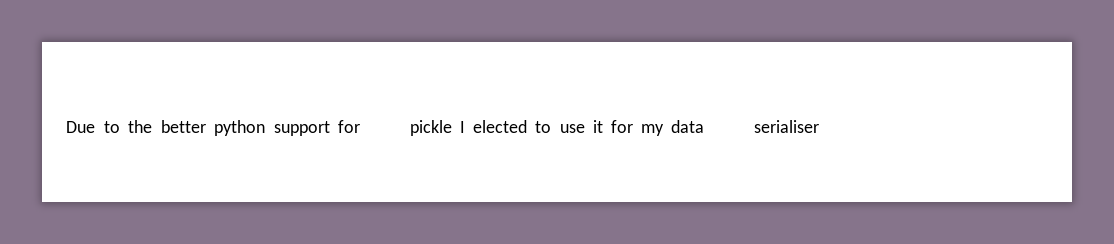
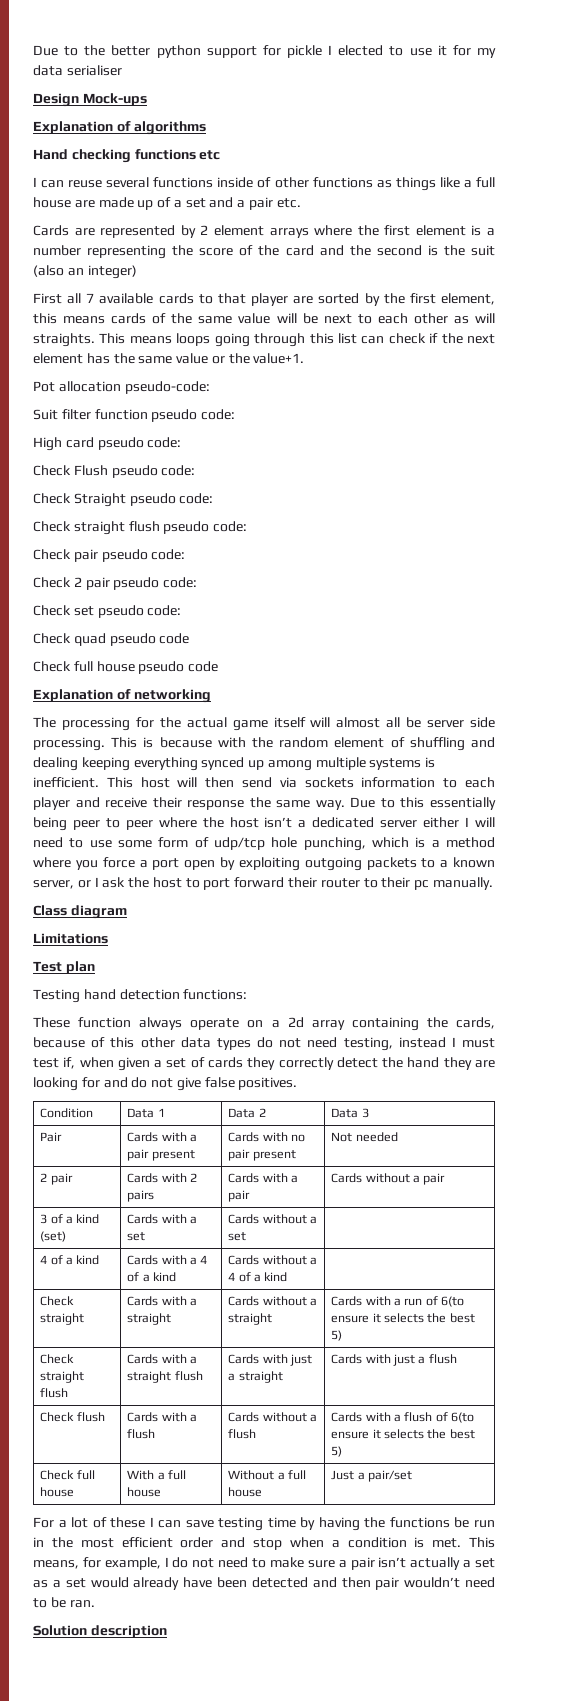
(819, 126) none -> [33,93,147,107] [33,121,206,135] [33,149,221,163] [33,177,496,191] [33,197,301,210] [33,225,495,238] [33,245,495,259] [33,265,137,279] [33,293,495,306] [33,313,495,324] [33,333,496,347] [33,353,305,364] [33,381,210,394] [33,409,236,422] [33,437,182,451] [33,465,196,478] [33,493,214,507] [33,521,248,535] [33,549,186,562] [33,577,198,590] [33,605,182,618] [33,633,190,646] [33,661,219,674] [33,689,211,703] [33,717,496,731] [33,737,495,751] [33,757,436,771] [33,777,496,788] [33,797,497,810] [33,817,495,831] [33,837,495,851] [33,857,495,871] [33,877,493,890] [33,905,127,919] [33,933,108,944] [33,961,95,974] [33,989,248,1003] [33,1017,496,1031] [33,1037,496,1051] [33,1057,495,1071] [33,1077,298,1091] [40,1108,94,1118] [127,1108,165,1118] [228,1108,266,1118] [331,1108,369,1118] [40,1132,63,1142] [127,1132,197,1142] [127,1149,195,1161] [228,1132,305,1142] [228,1149,296,1161] [331,1132,398,1142] [40,1173,73,1185] [127,1173,197,1183] [127,1190,155,1202] [228,1173,298,1183] [228,1190,251,1202] [331,1173,446,1185] [40,1214,100,1224] [40,1231,67,1242] [127,1214,197,1224] [127,1232,146,1241] [228,1214,317,1224] [228,1232,247,1241] [40,1255,100,1265] [127,1255,208,1265] [127,1272,176,1282] [228,1255,317,1265] [228,1272,288,1282] [40,1296,75,1306] [40,1313,85,1325] [127,1296,197,1306] [127,1313,172,1325] [228,1296,317,1306] [228,1313,273,1325] [331,1296,465,1307] [331,1313,475,1323] [331,1330,343,1341] [40,1354,75,1364] [40,1371,85,1383] [40,1388,69,1398] [127,1354,197,1364] [127,1371,203,1383] [228,1354,312,1366] [228,1371,283,1383] [331,1354,457,1366] [40,1412,105,1422] [127,1412,197,1422] [127,1429,156,1439] [228,1412,317,1422] [228,1429,257,1439] [331,1412,475,1423] [331,1429,475,1439] [331,1446,343,1457] [40,1470,95,1480] [40,1487,75,1497] [127,1470,186,1480] [127,1487,162,1497] [228,1470,306,1480] [228,1487,263,1497] [331,1470,412,1482] [33,1517,496,1531] [33,1537,495,1550] [33,1557,496,1570] [33,1577,495,1590] [33,1597,95,1608] [33,1625,167,1638] // Design Mock-ups // Explanation of algorithms // Hand checking functions etc // I can reuse several functions inside of other functions as things like a full house are made up of a set and a pair etc. // Cards are represented by 2 element arrays where the first element is a number representing the score of the card and the second is the suit (also an integer) // First all 7 available cards to that player are sorted by the first element, this means cards of the same value will be next to each other as will straights. This means loops going through this list can check if the next element has the same value or the value+1. // Pot allocation pseudo-code: // Suit filter function pseudo code: // High card pseudo code: // Check Flush pseudo code: // Check Straight pseudo code: // Check straight flush pseudo code: // Check pair pseudo code: // Check 2 pair pseudo code: // Check set pseudo code: // Check quad pseudo code // Check full house pseudo code // Explanation of networking // The processing for the actual game itself will almost all be server side processing. This is because with the random element of shuffling and dealing keeping everything synced up among multiple systems is inefficient. This host will then send via sockets information to each player and receive their response the same way. Due to this essentially being peer to peer where the host isn’t a dedicated server either I will need to use some form of udp/tcp hole punching, which is a method where you force a port open by exploiting outgoing packets to a known server, or I ask the host to port forward their router to their pc manually. // Class diagram // Limitations // Test plan // Testing hand detection functions: // These function always operate on a 2d array containing the cards, because of this other data types do not need testing, instead I must test if, when given a set of cards they correctly detect the hand they are looking for and do not give false positives. // Condition | Data 1 | Data 2 | Data 3 // Pair | Cards with a pair present | Cards with no pair present | Not needed // 2 pair | Cards with 2 pairs | Cards with a pair | Cards without a pair // 3 of a kind (set) | Cards with a set | Cards without a set | // 4 of a kind | Cards with a 4 of a kind | Cards without a 4 of a kind | // Check straight | Cards with a straight | Cards without a straight | Cards with a run of 6(to ensure it selects the best 5) // Check straight flush | Cards with a straight flush | Cards with just a straight | Cards with just a flush // Check flush | Cards with a flush | Cards without a flush | Cards with a flush of 6(to ensure it selects the best 5) // Check full house | With a full house | Without a full house | Just a pair/set // For a lot of these I can save testing time by having the functions be run in the most efficient order and stop when a condition is met. This means, for example, I do not need to make sure a pair isn’t actually a set as a set would already have been detected and then pair wouldn’t need to be ran. // Solution description

